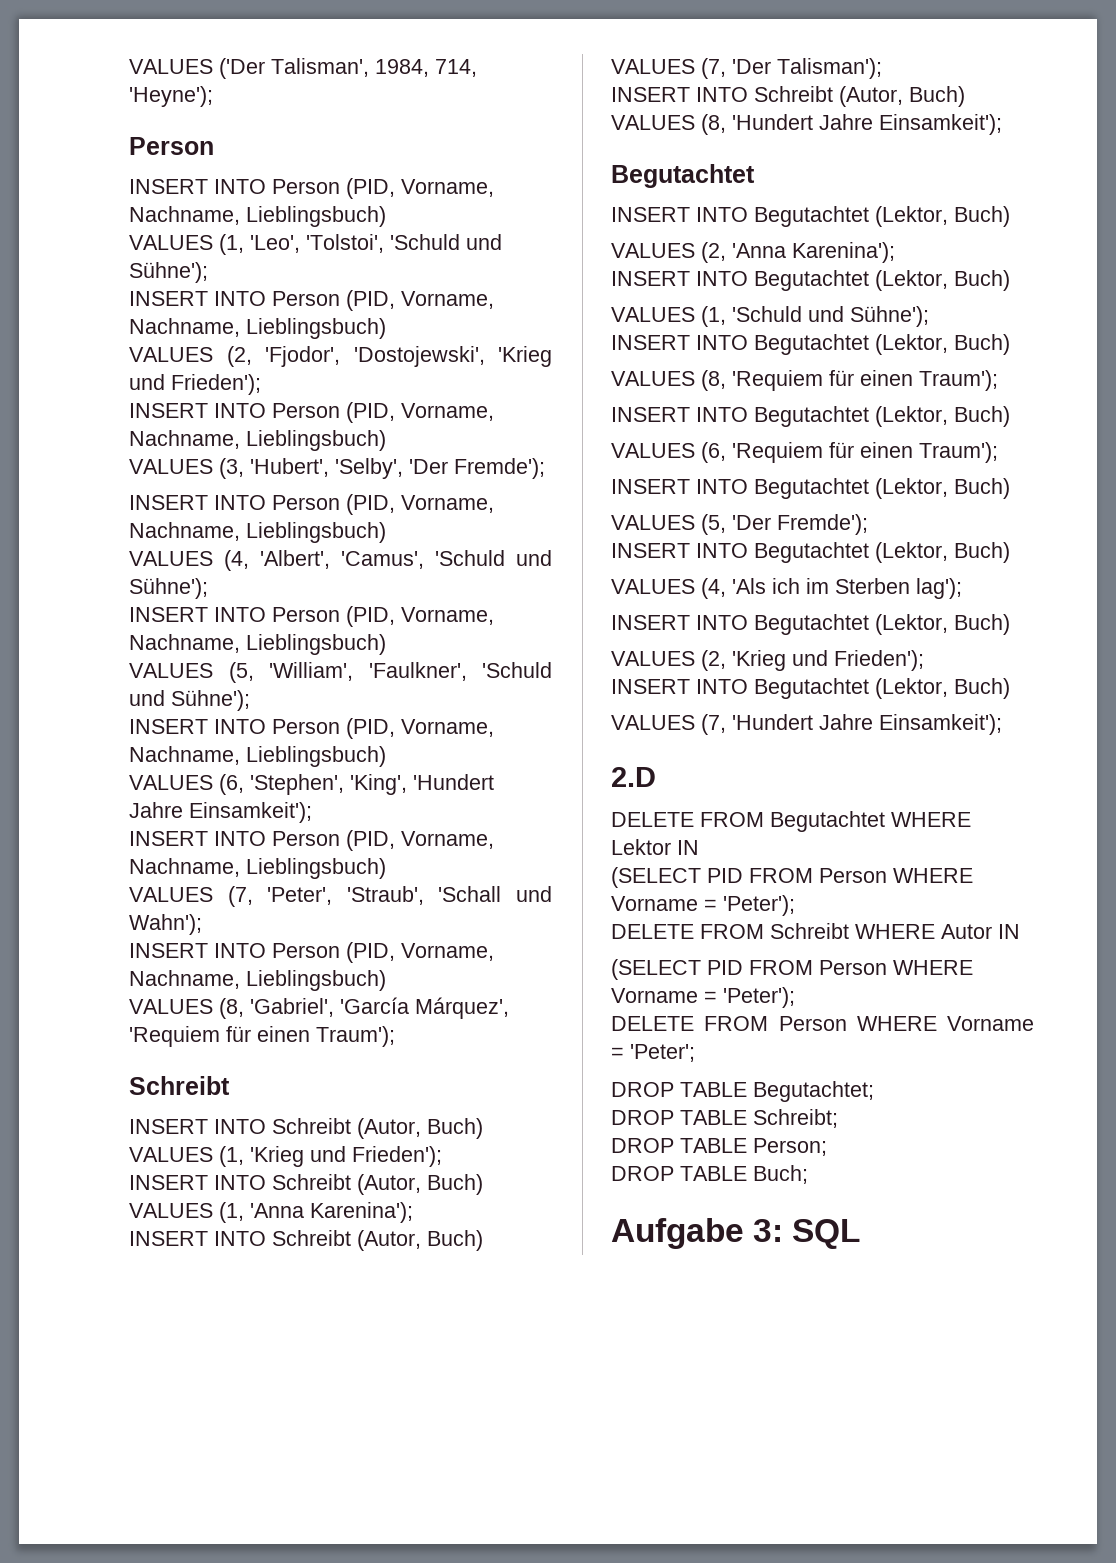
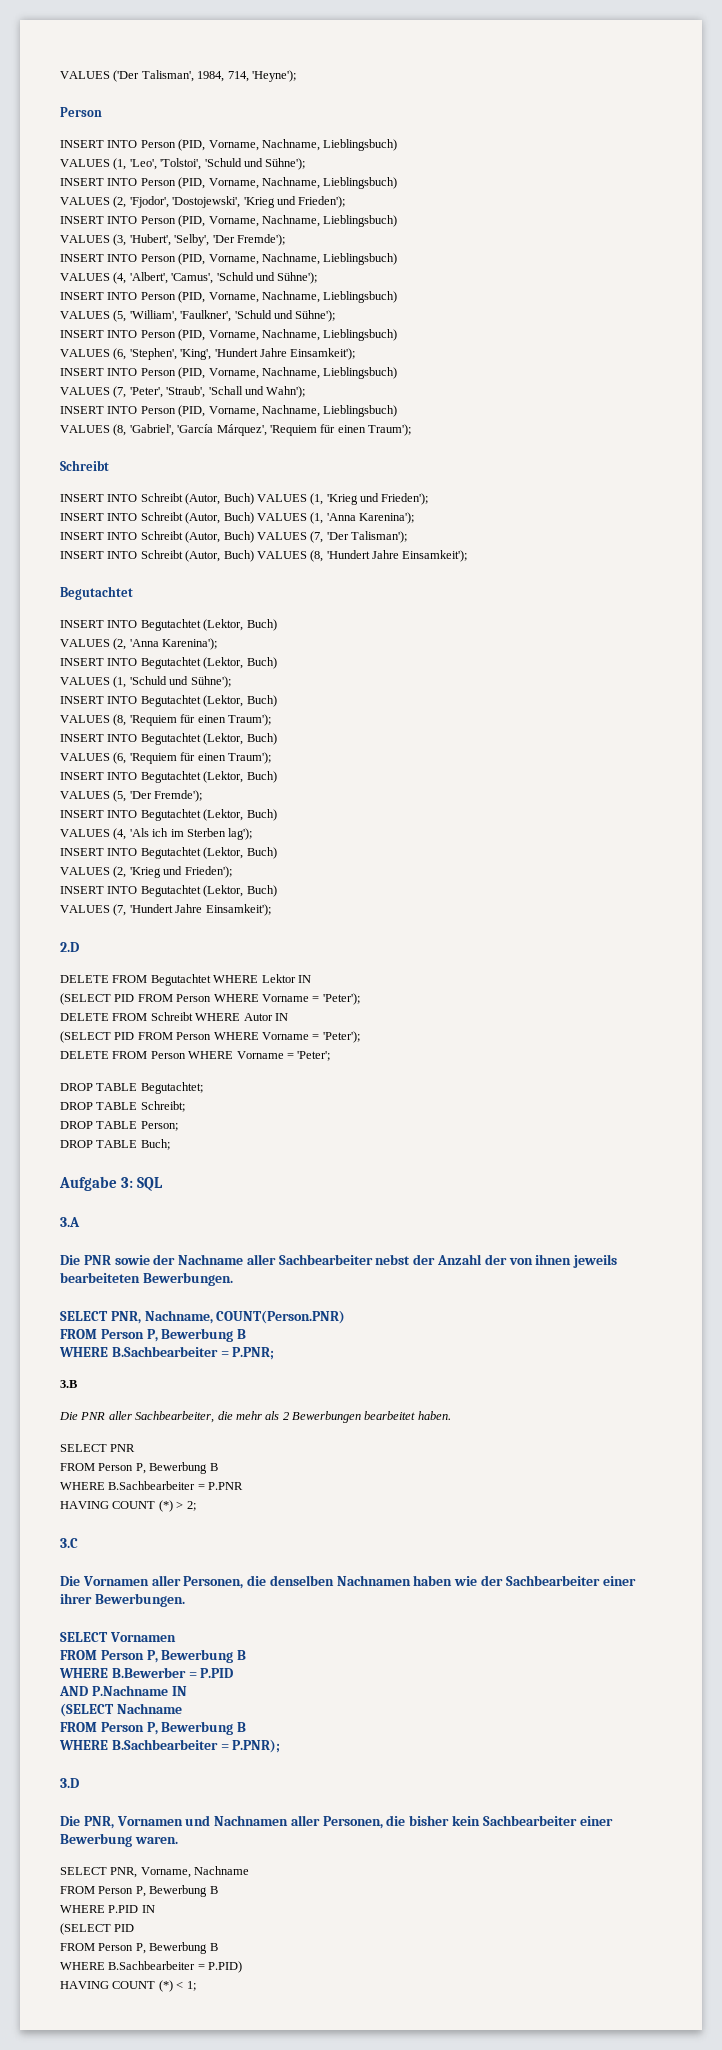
(861, 1234) none -> [60,1217,80,1227] [60,1254,618,1268] [60,1272,233,1286] [60,1310,346,1324] [60,1328,247,1342] [59,1346,275,1360] [60,1380,77,1388] [59,1411,451,1423] [60,1444,136,1452] [60,1462,218,1474] [60,1481,244,1490] [60,1500,196,1512] [60,1538,78,1548] [60,1575,636,1589] [60,1593,185,1607] [60,1632,176,1642] [60,1649,247,1663] [59,1667,234,1678] [59,1685,187,1696] [60,1703,182,1717] [60,1721,247,1735] [59,1739,281,1753] [60,1778,79,1788] [60,1815,613,1829] [60,1833,178,1847] [60,1866,250,1878] [60,1885,218,1897] [60,1905,155,1913] [60,1923,135,1935] [60,1942,218,1954] [60,1961,243,1973] [60,1980,196,1992] // 3.A // Die PNR sowie der Nachname aller Sachbearbeiter nebst der Anzahl der von ihnen jeweils bearbeiteten Bewerbungen. // SELECT PNR, Nachname, COUNT(Person.PNR) // FROM Person P, Bewerbung B // WHERE B.Sachbearbeiter = P.PNR; // 3.B // Die PNR aller Sachbearbeiter, die mehr als 2 Bewerbungen bearbeitet haben. // SELECT PNR // FROM Person P, Bewerbung B // WHERE B.Sachbearbeiter = P.PNR // HAVING COUNT (*) > 2; // 3.C // Die Vornamen aller Personen, die denselben Nachnamen haben wie der Sachbearbeiter einer ihrer Bewerbungen. // SELECT Vornamen // FROM Person P, Bewerbung B // WHERE B.Bewerber = P.PID // AND P.Nachname IN // (SELECT Nachname // FROM Person P, Bewerbung B // WHERE B.Sachbearbeiter = P.PNR); // 3.D // Die PNR, Vornamen und Nachnamen aller Personen, die bisher kein Sachbearbeiter einer Bewerbung waren. // SELECT PNR, Vorname, Nachname // FROM Person P, Bewerbung B // WHERE P.PID IN // (SELECT PID // FROM Person P, Bewerbung B // WHERE B.Sachbearbeiter = P.PID) // HAVING COUNT (*) < 1;

